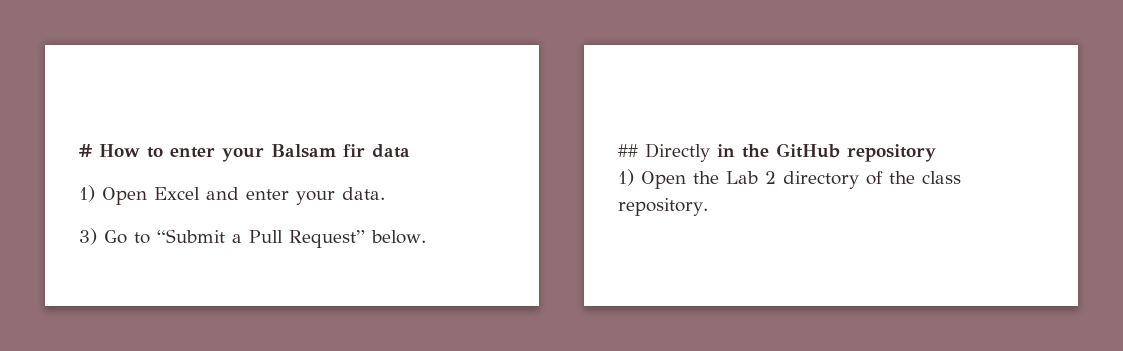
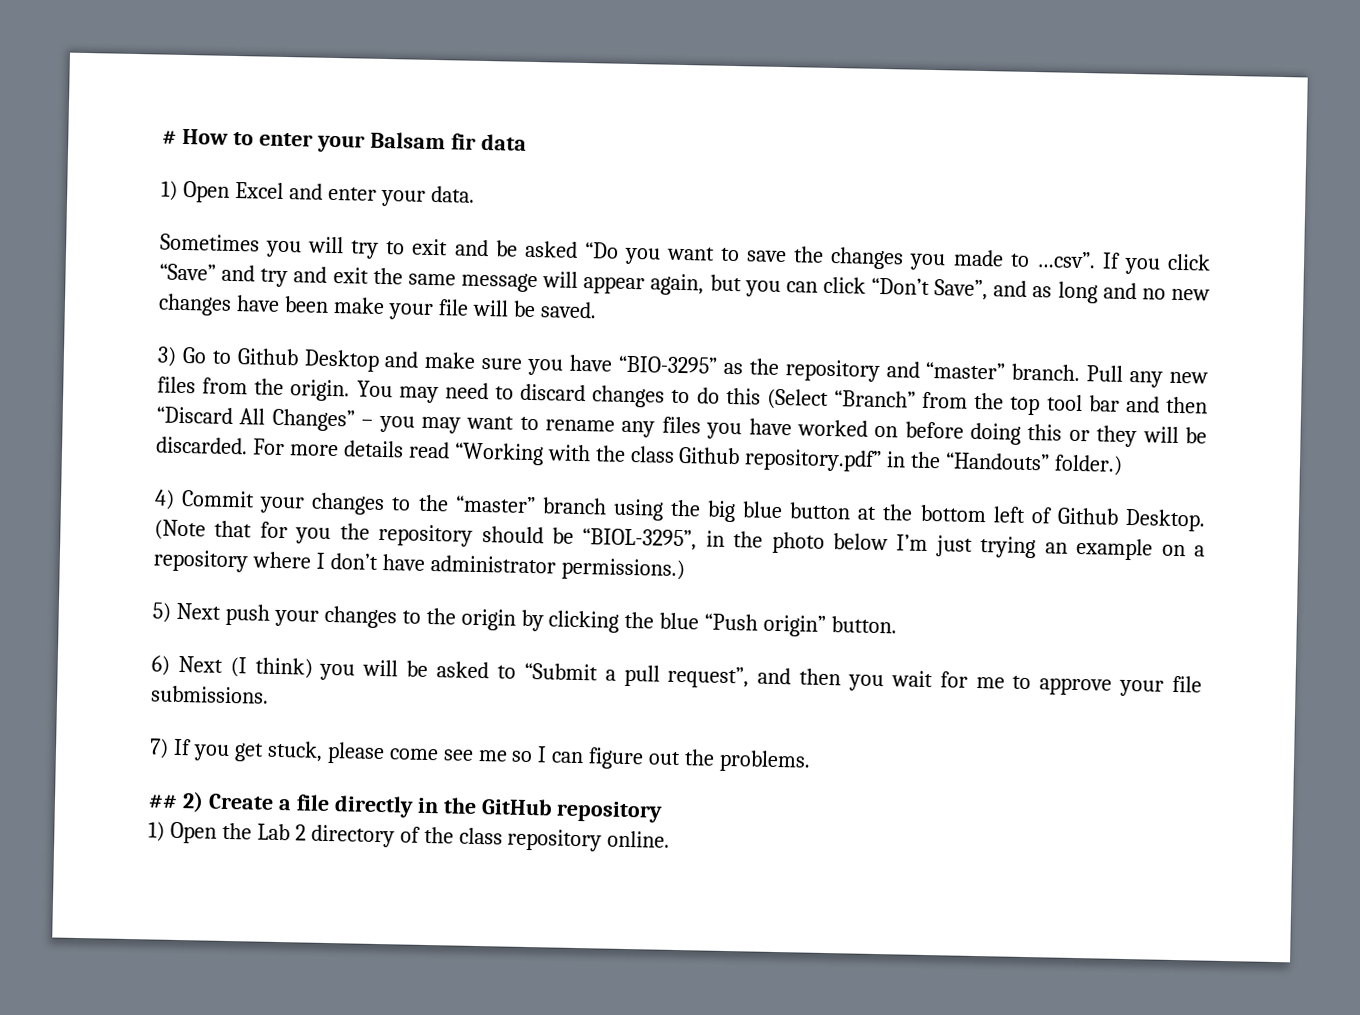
[79,228,426,248] [618,143,710,162] 3) Go to “Submit a Pull Request” below. // ## Directly -> [160,233,1212,275] [159,263,1210,304] [158,293,597,320] [157,346,1209,388] [157,376,1208,416] [156,406,1208,448] [155,436,1124,476] [154,489,1206,532] [154,519,1206,561] [153,549,685,582] [152,602,898,637] [151,655,1203,697] [151,685,269,704] [149,738,812,773] [148,791,414,818] Sometimes you will try to exit and be asked “Do you want to save the changes you made to …csv”. If you click “Save” and try and exit the same message will appear again, but you can click “Don’t Save”, and as long and no new changes have been make your file will be saved. // 3) Go to Github Desktop and make sure you have “BIO-3295” as the repository and “master” branch. Pull any new files from the origin. You may need to discard changes to do this (Select “Branch” from the top tool bar and then “Discard All Changes” – you may want to rename any files you have worked on before doing this or they will be discarded. For more details read “Working with the class Github repository.pdf” in the “Handouts” folder.) // 4) Commit your changes to the “master” branch using the big blue button at the bottom left of Github Desktop. (Note that for you the repository should be “BIOL-3295”, in the photo below I’m just trying an example on a repository where I don’t have administrator permissions.) // 5) Next push your changes to the origin by clicking the blue “Push origin” button. // 6) Next (I think) you will be asked to “Submit a pull request”, and then you wait for me to approve your file submissions. // 7) If you get stuck, please come see me so I can figure out the problems. // ## 2) Create a file directly
[618,198,708,216] repository. -> [507,828,671,852] repository online.

